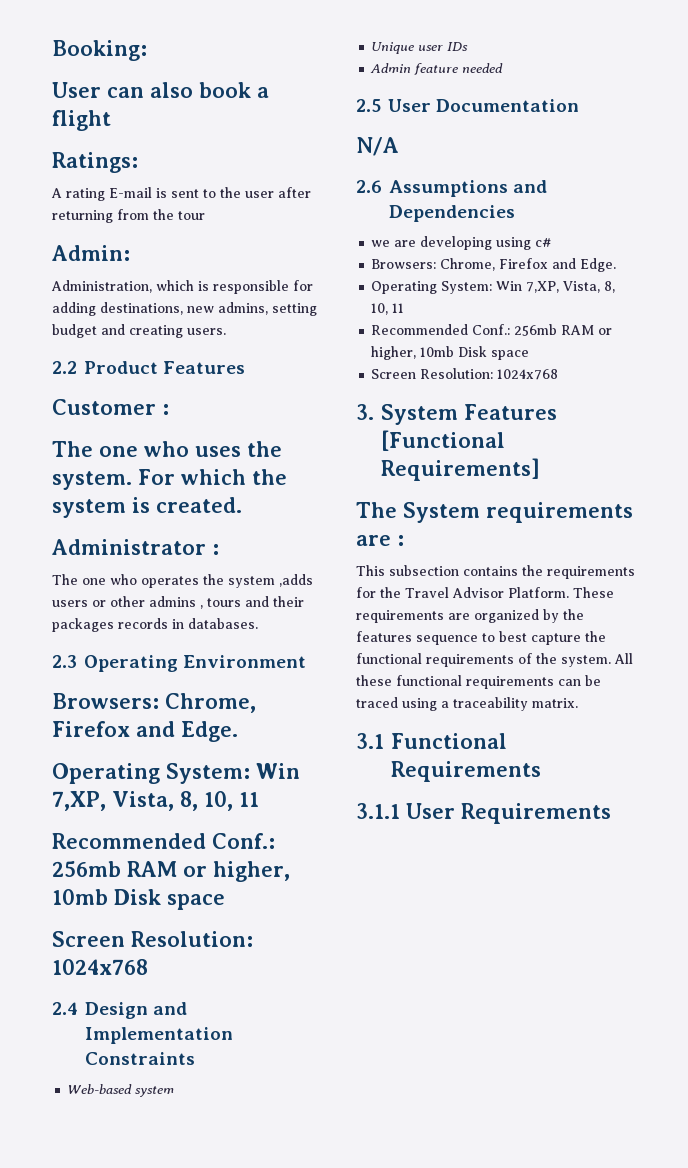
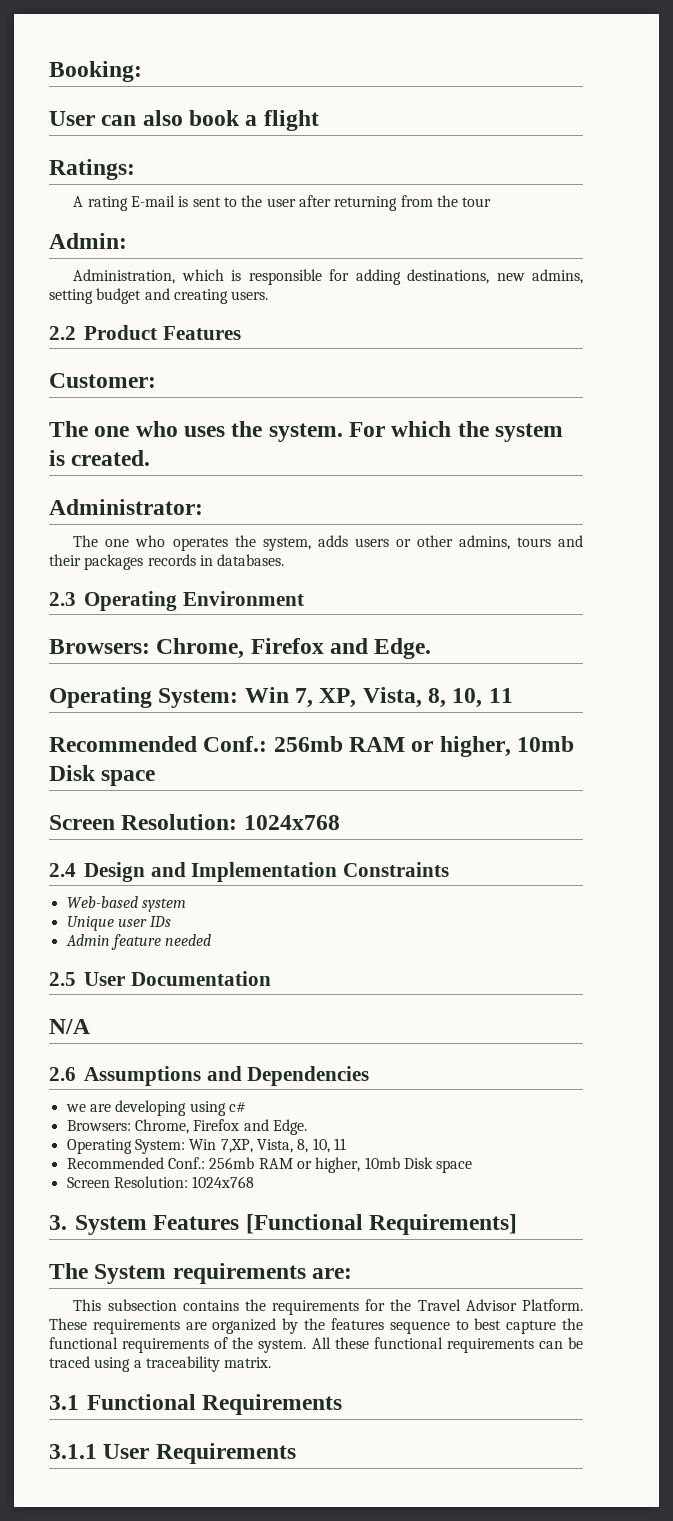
[52,399,169,415] Customer : -> [49,373,156,388] Customer:
[52,539,219,555] Administrator : -> [49,499,203,515] Administrator:
[228,574,313,588] system ,adds -> [262,535,348,551] system, adds
[149,596,203,609] admins , -> [458,535,510,550] admins,
[52,791,106,811] 7,XP, -> [295,688,357,708] 7, XP,
[356,535,404,546] are : -> [312,1268,353,1279] are:

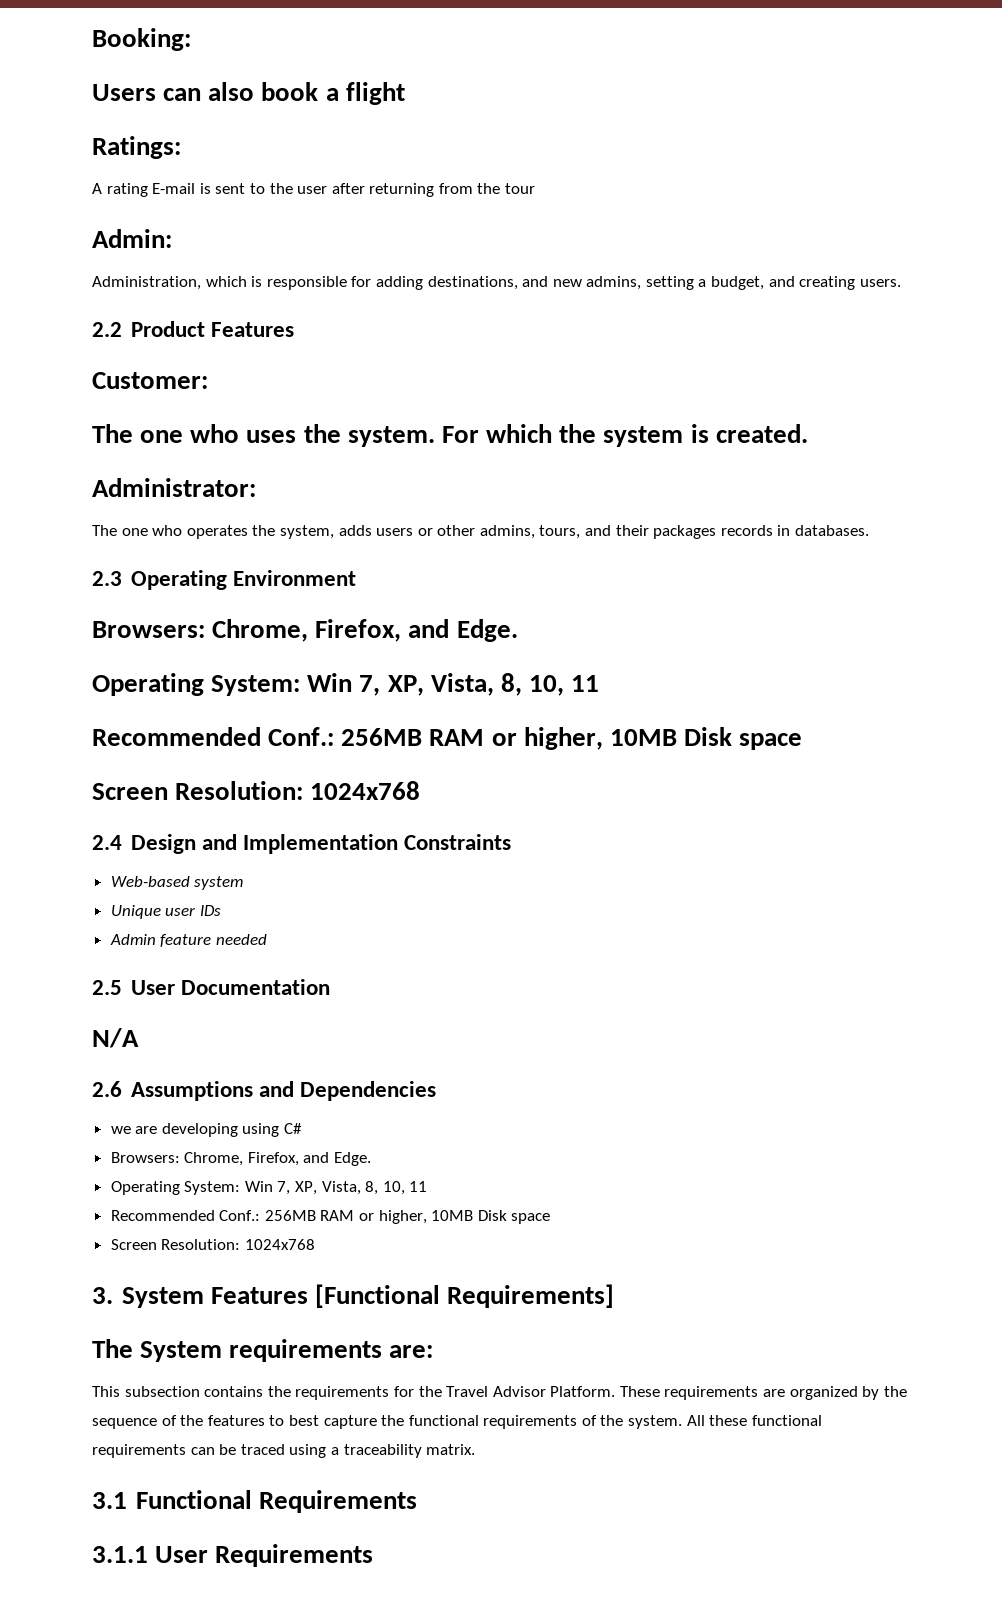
[49,111,95,126] User -> [92,84,156,101] Users
(490, 276) none -> [522,276,549,287] and
[96,288,142,304] budget -> [698,276,765,290] a budget,
[516,537,551,547] tours -> [539,525,581,539] tours,
[250,638,324,654] Firefox -> [315,619,402,642] Firefox,
[273,736,575,757] 256mb RAM or higher, 10mb -> [341,727,677,750] 256MB RAM or higher, 10MB
[228,1102,246,1112] [66,1119,307,1135] [66,1138,346,1154] [66,1157,400,1173] c# // Browsers: Chrome, Firefox and Edge. // Operating System: Win 7,XP, Vista, 8, 10, 11 // Recommended Conf.: 256mb RAM or higher, 10mb -> [284,1123,303,1134] [110,1152,372,1166] [110,1181,428,1195] [110,1210,474,1224] C# // Browsers: Chrome, Firefox, and Edge. // Operating System: Win 7, XP, Vista, 8, 10, 11 // Recommended Conf.: 256MB RAM or higher, 10MB
[330,1318,450,1334] features sequence -> [92,1415,265,1429] sequence of the features

